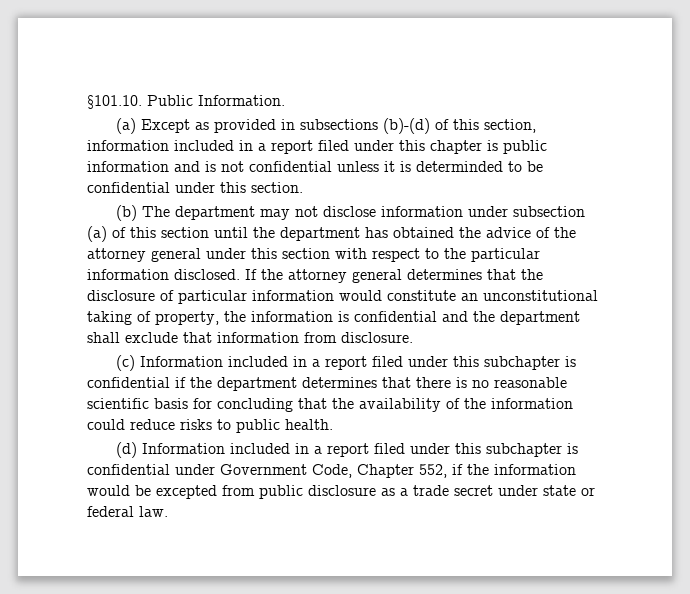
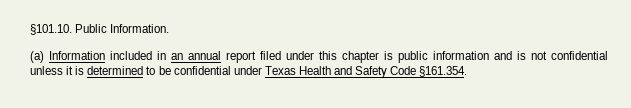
[141,118,537,134] [87,140,266,151] Except as provided in subsections (b)-(d) of this section, information included in a -> [49,51,221,60] Information included in an annual
[416,161,503,172] determinded -> [87,66,144,75] determined
[220,182,303,193] [116,205,586,221] [87,226,576,242] [87,248,540,262] [87,269,543,283] [87,290,598,304] [87,311,580,325] [87,332,413,343] [116,355,577,371] [87,377,567,391] [87,398,573,412] [87,419,333,433] [116,442,579,458] [87,464,576,478] [87,485,595,499] [87,506,168,517] this section. // (b) The department may not disclose information under subsection (a) of this section until the department has obtained the advice of the attorney general under this section with respect to the particular information disclosed. If the attorney general determines that the disclosure of particular information would constitute an unconstitutional taking of property, the information is confidential and the department shall exclude that information from disclosure. // (c) Information included in a report filed under this subchapter is confidential if the department determines that there is no reasonable scientific basis for concluding that the availability of the information could reduce risks to public health. // (d) Information included in a report filed under this subchapter is confidential under Government Code, Chapter 552, if the information would be excepted from public disclosure as a trade secret under state or federal law. -> [264,66,468,78] Texas Health and Safety Code §161.354.

